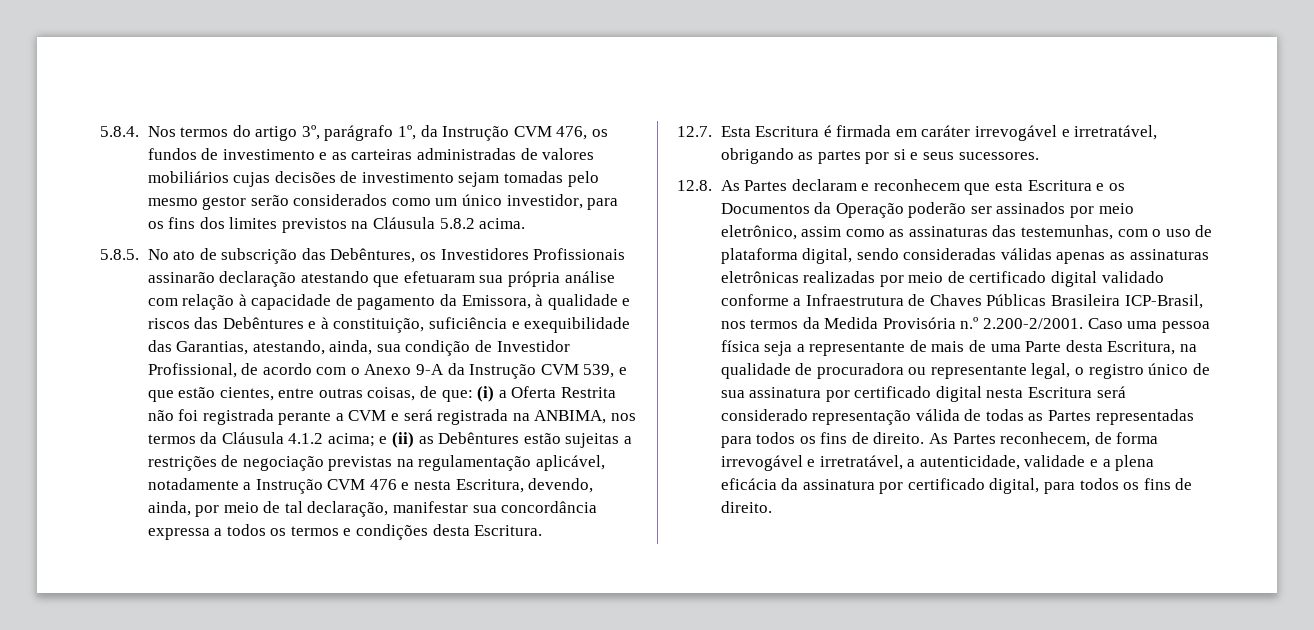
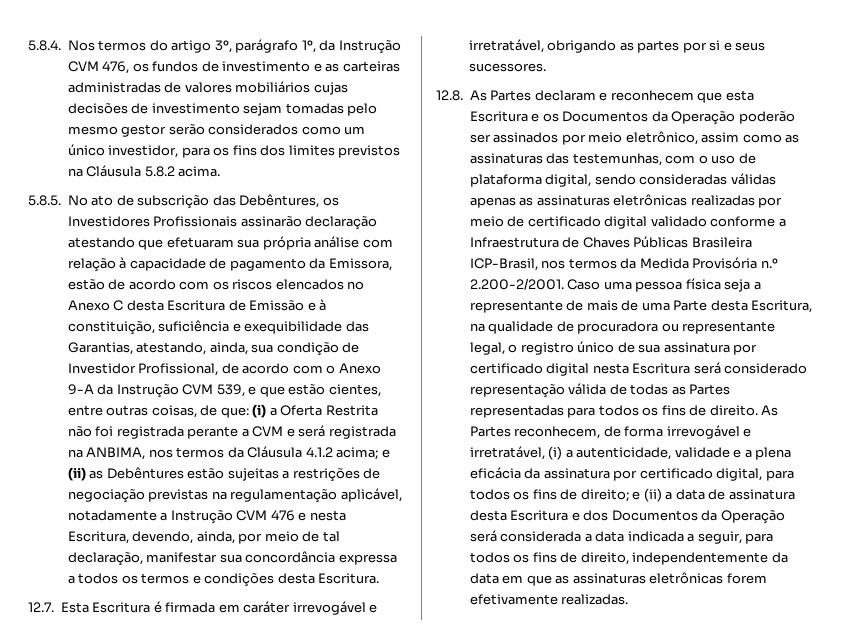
[535,294,631,310] [147,317,304,329] à qualidade e riscos das Debêntures -> [67,279,365,290] [67,300,305,311] estão de acordo com os riscos elencados no Anexo C desta Escritura de Emissão
(903, 462) none -> [548,446,563,460] (i)
[720,501,772,513] direito. -> [580,488,795,502] [469,510,785,524] [469,530,774,544] [469,552,788,565] [469,572,767,586] [469,594,629,605] direito; e (ii) a data de assinatura desta Escritura e dos Documentos da Operação será considerada a data indicada a seguir, para todos os fins de direito, independentemente da data em que as assinaturas eletrônicas forem efetivamente realizadas.

